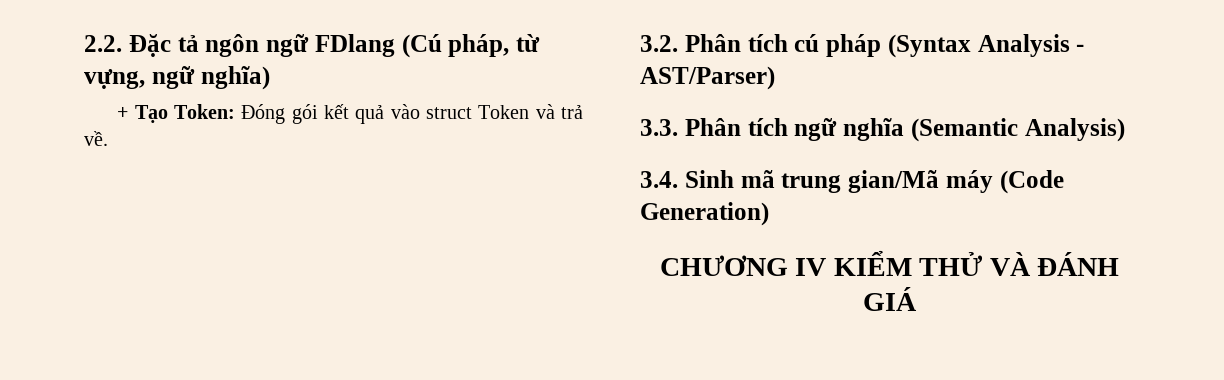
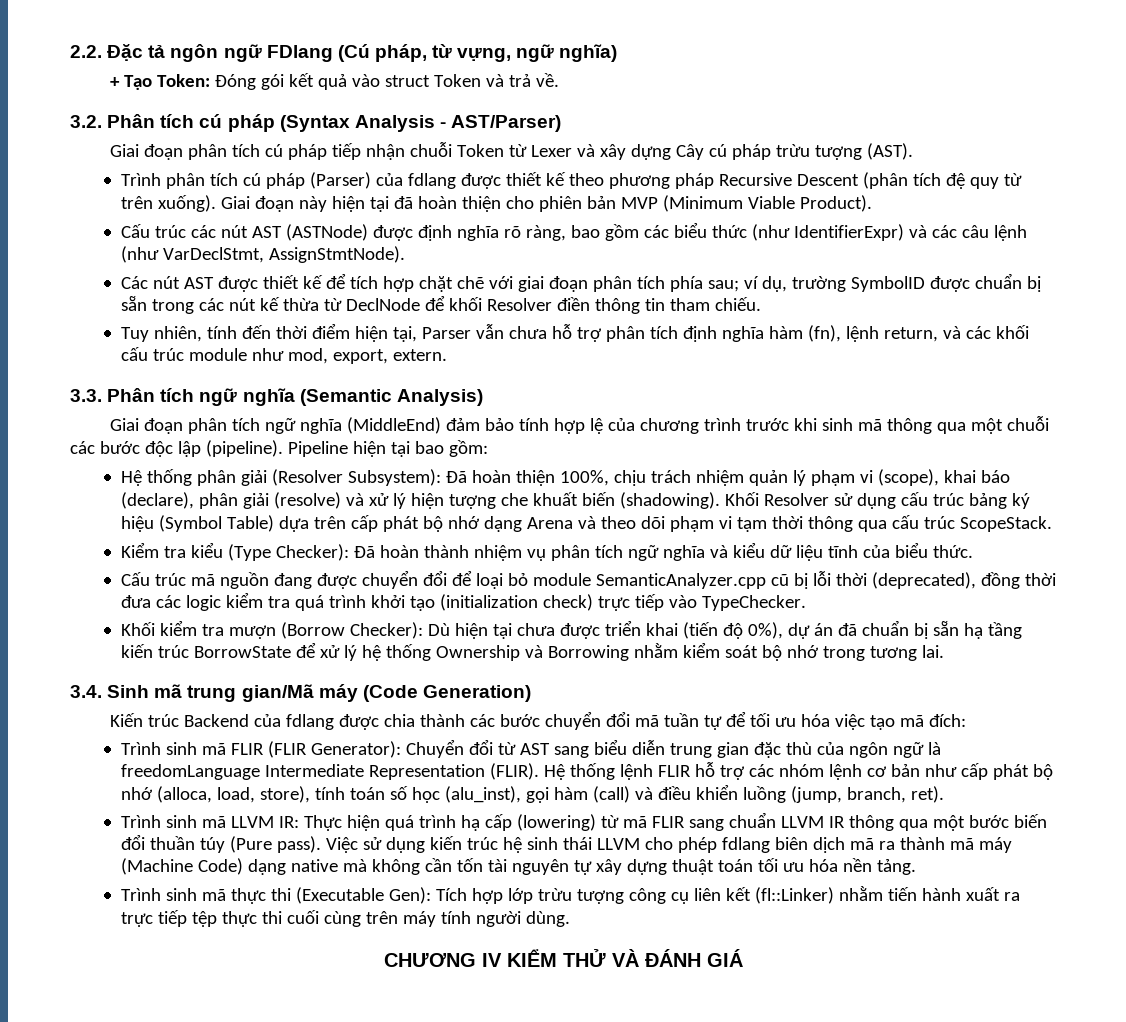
(775, 78) none -> [110,142,914,160] [120,172,1022,189] [120,195,872,212] [120,222,1027,241] [120,246,405,263] [120,273,1041,292] [120,295,761,314] [120,323,1029,342] [120,347,447,364] // Giai đoạn phân tích cú pháp tiếp nhận chuỗi Token từ Lexer và xây dựng Cây cú pháp trừu tượng (AST). // Trình phân tích cú pháp (Parser) của fdlang được thiết kế theo phương pháp Recursive Descent (phân tích đệ quy từ trên xuống). Giai đoạn này hiện tại đã hoàn thiện cho phiên bản MVP (Minimum Viable Product). // Cấu trúc các nút AST (ASTNode) được định nghĩa rõ ràng, bao gồm các biểu thức (như IdentifierExpr) và các câu lệnh (như VarDeclStmt, AssignStmtNode). // Các nút AST được thiết kế để tích hợp chặt chẽ với giai đoạn phân tích phía sau; ví dụ, trường SymbolID được chuẩn bị sẵn trong các nút kế thừa từ DeclNode để khối Resolver điền thông tin tham chiếu. // Tuy nhiên, tính đến thời điểm hiện tại, Parser vẫn chưa hỗ trợ phân tích định nghĩa hàm (fn), lệnh return, và các khối cấu trúc module như mod, export, extern.
(1125, 130) none -> [110,416,1050,434] [70,440,488,457] [120,469,1010,486] [120,492,1030,509] [120,515,1052,532] [120,542,973,561] [120,570,1056,589] [120,592,806,611] [120,620,1022,639] [120,642,944,661] // Giai đoạn phân tích ngữ nghĩa (MiddleEnd) đảm bảo tính hợp lệ của chương trình trước khi sinh mã thông qua một chuỗi các bước độc lập (pipeline). Pipeline hiện tại bao gồm: // Hệ thống phân giải (Resolver Subsystem): Đã hoàn thiện 100%, chịu trách nhiệm quản lý phạm vi (scope), khai báo (declare), phân giải (resolve) và xử lý hiện tượng che khuất biến (shadowing). Khối Resolver sử dụng cấu trúc bảng ký hiệu (Symbol Table) dựa trên cấp phát bộ nhớ dạng Arena và theo dõi phạm vi tạm thời thông qua cấu trúc ScopeStack. // Kiểm tra kiểu (Type Checker): Đã hoàn thành nhiệm vụ phân tích ngữ nghĩa và kiểu dữ liệu tĩnh của biểu thức. // Cấu trúc mã nguồn đang được chuyển đổi để loại bỏ module SemanticAnalyzer.cpp cũ bị lỗi thời (deprecated), đồng thời đưa các logic kiểm tra quá trình khởi tạo (initialization check) trực tiếp vào TypeChecker. // Khối kiểm tra mượn (Borrow Checker): Dù hiện tại chưa được triển khai (tiến độ 0%), dự án đã chuẩn bị sẵn hạ tầng kiến trúc BorrowState để xử lý hệ thống Ownership và Borrowing nhằm kiểm soát bộ nhớ trong tương lai.
(769, 214) none -> [110,711,967,730] [120,739,941,758] [120,762,1053,780] [120,784,944,803] [120,812,1047,831] [120,834,1012,853] [120,858,916,875] [120,886,1020,904] [120,910,570,927] // Kiến trúc Backend của fdlang được chia thành các bước chuyển đổi mã tuần tự để tối ưu hóa việc tạo mã đích: // Trình sinh mã FLIR (FLIR Generator): Chuyển đổi từ AST sang biểu diễn trung gian đặc thù của ngôn ngữ là freedomLanguage Intermediate Representation (FLIR). Hệ thống lệnh FLIR hỗ trợ các nhóm lệnh cơ bản như cấp phát bộ nhớ (alloca, load, store), tính toán số học (alu_inst), gọi hàm (call) và điều khiển luồng (jump, branch, ret). // Trình sinh mã LLVM IR: Thực hiện quá trình hạ cấp (lowering) từ mã FLIR sang chuẩn LLVM IR thông qua một bước biến đổi thuần túy (Pure pass). Việc sử dụng kiến trúc hệ sinh thái LLVM cho phép fdlang biên dịch mã ra thành mã máy (Machine Code) dạng native mà không cần tốn tài nguyên tự xây dựng thuật toán tối ưu hóa nền tảng. // Trình sinh mã thực thi (Executable Gen): Tích hợp lớp trừu tượng công cụ liên kết (fl::Linker) nhằm tiến hành xuất ra trực tiếp tệp thực thi cuối cùng trên máy tính người dùng.

